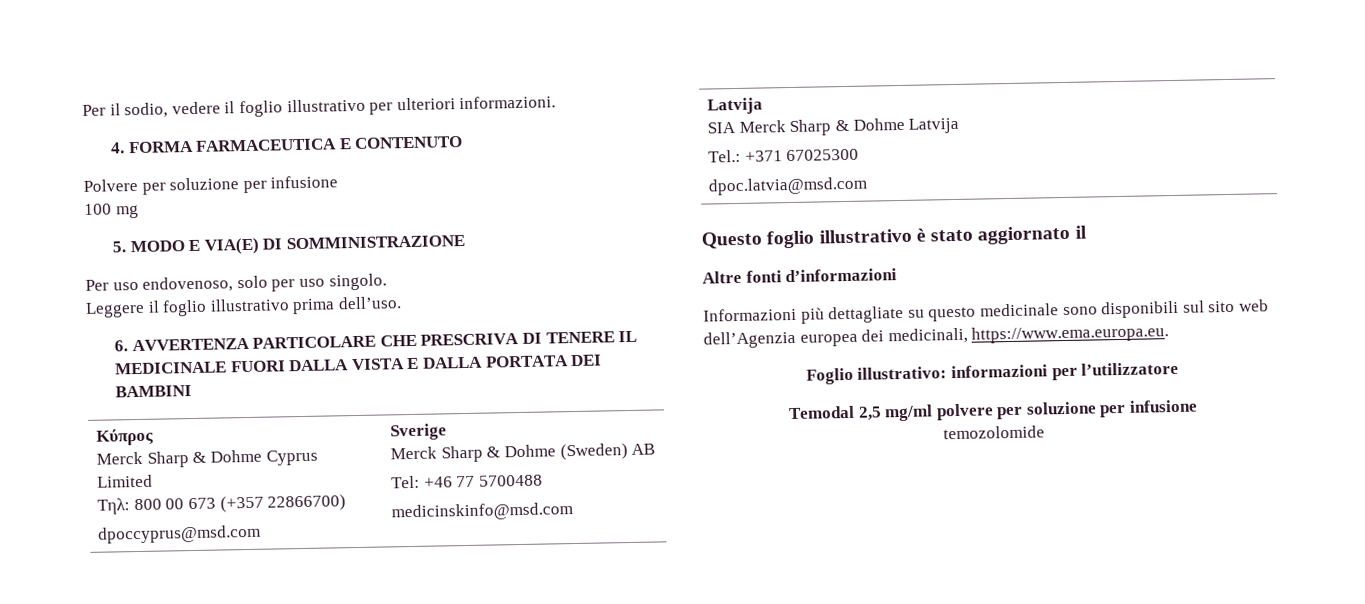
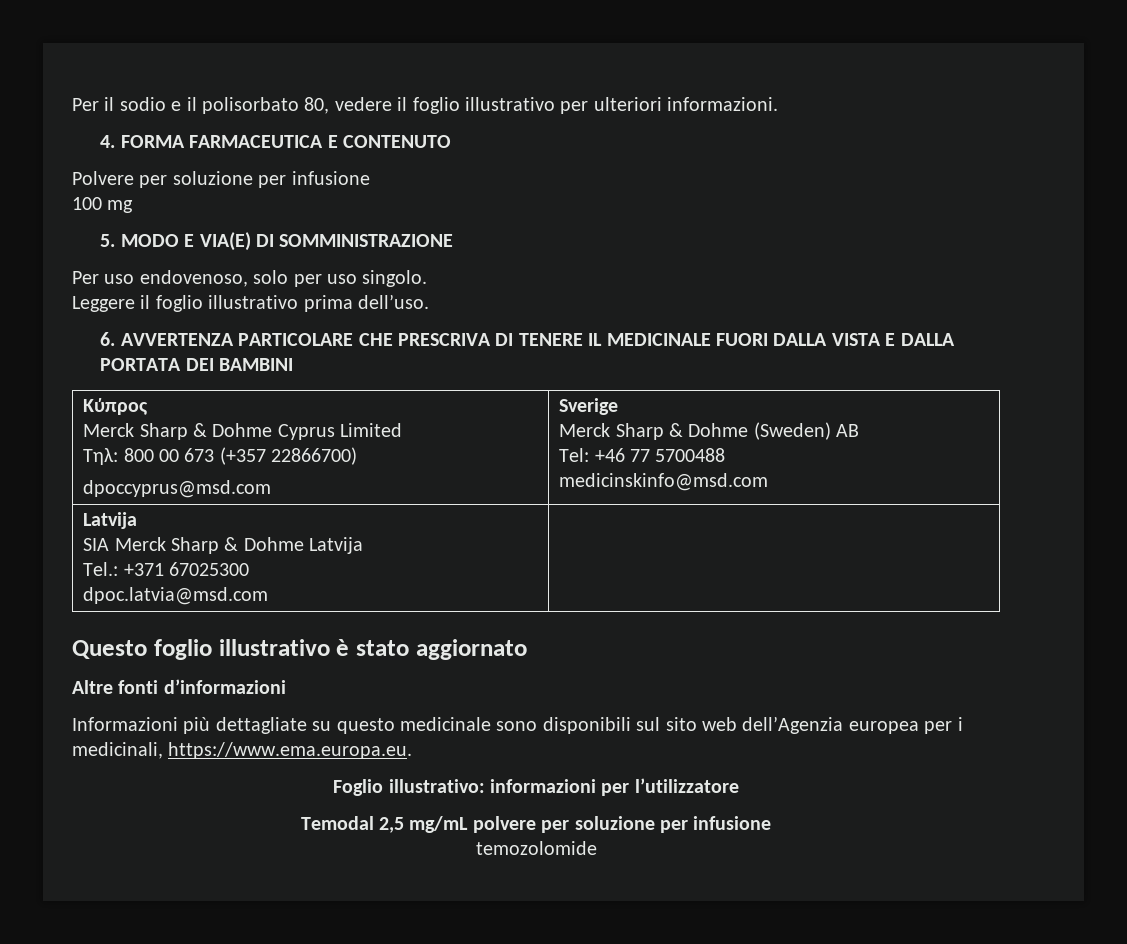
[124,102,169,119] sodio, -> [119,97,330,114] sodio e il polisorbato 80,
[1074,225,1087,239] il -> (527, 649) none
[861,329,885,342] dei -> [924,717,963,734] per i
[884,404,934,422] mg/ml -> [409,816,469,833] mg/mL

